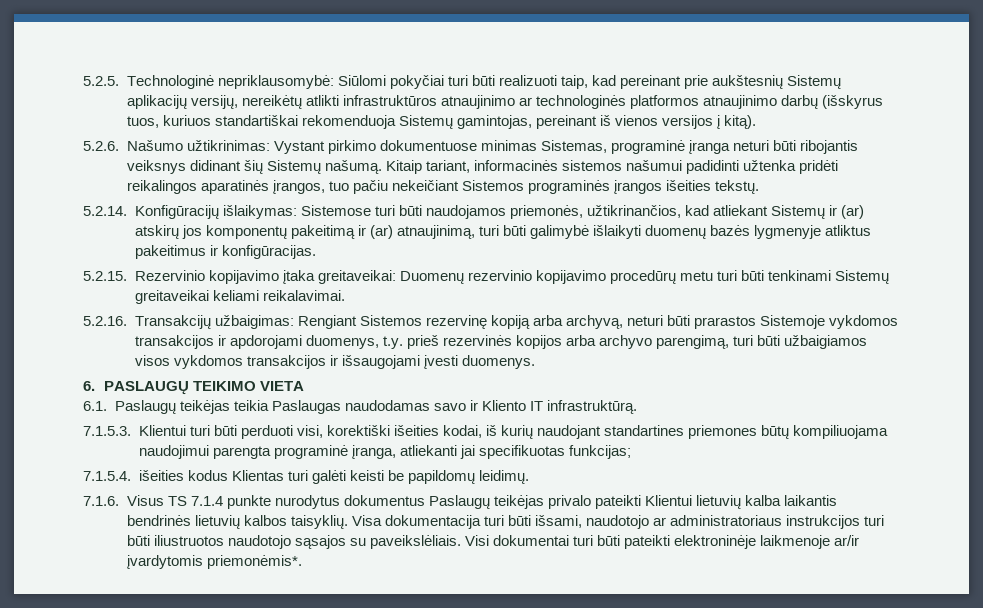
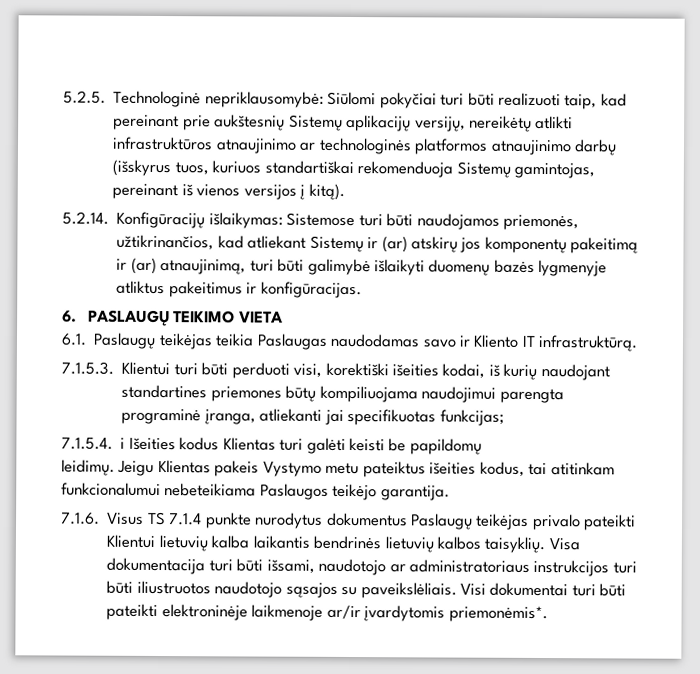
[83,140,859,154] [126,160,839,174] [126,180,759,194] // 5.2.6. Našumo užtikrinimas: Vystant pirkimo dokumentuose minimas Sistemas, programinė įranga neturi būti ribojantis veiksnys didinant šių Sistemų našumą. Kitaip tariant, informacinės sistemos našumui padidinti užtenka pridėti reikalingos aparatinės įrangos, tuo pačiu nekeičiant Sistemos programinės įrangos išeities tekstų. -> (345, 191) none
[83,270,890,284] [134,290,345,304] [83,315,899,329] [134,335,868,349] [134,355,535,369] // 5.2.15. Rezervinio kopijavimo įtaka greitaveikai: Duomenų rezervinio kopijavimo procedūrų metu turi būti tenkinami Sistemų greitaveikai keliami reikalavimai. // 5.2.16. Transakcijų užbaigimas: Rengiant Sistemos rezervinę kopiją arba archyvą, neturi būti prarastos Sistemoje vykdomos transakcijos ir apdorojami duomenys, t.y. prieš rezervinės kopijos arba archyvo parengimą, turi būti užbaigiamos visos vykdomos transakcijos ir išsaugojami įvesti duomenys. -> (362, 290) none
[138,470,184,481] išeities -> [120,437,176,451] i Išeities
(475, 477) none -> (482, 446) //
(529, 477) none -> [117,459,615,478] [61,482,450,501] Jeigu Klientas pakeis Vystymo metu pateiktus išeities kodus, tai atitinkam funkcionalumui nebeteikiama Paslaugos teikėjo garantija.

